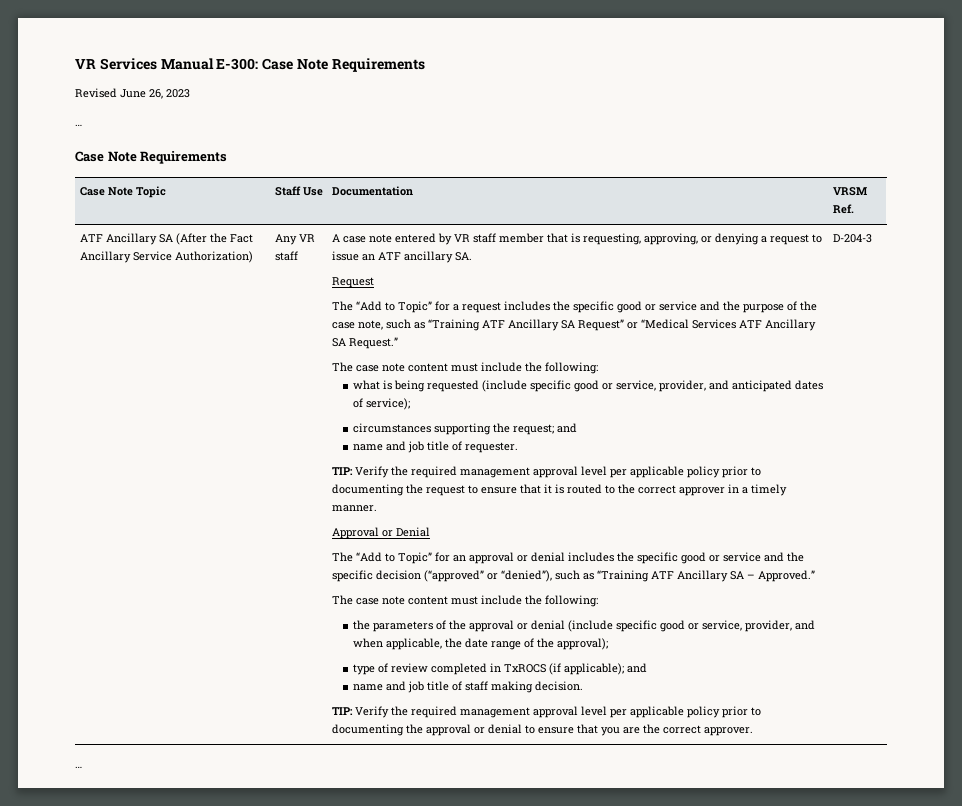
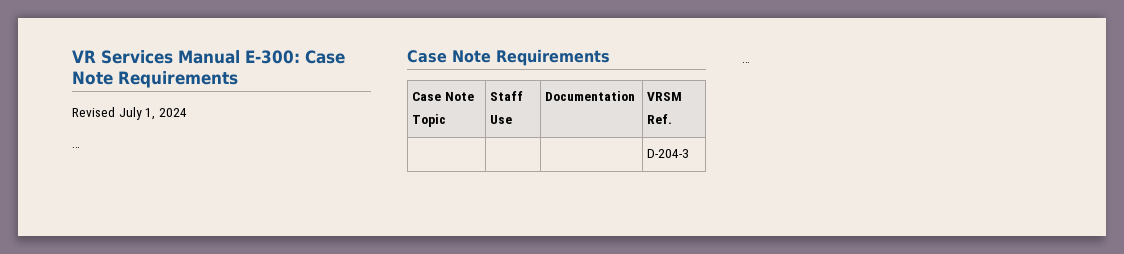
[120,89,190,99] June 26, 2023 -> [118,107,187,120] July 1, 2024
[79,233,253,245] [79,251,253,263] [274,234,315,245] [274,251,298,261] [331,233,822,245] [331,251,472,263] [331,277,374,288] [331,301,817,313] [331,319,816,331] [331,337,398,349] [331,362,598,374] [352,380,823,392] [352,398,410,410] [352,423,577,435] [352,441,518,453] [331,466,761,478] [331,484,787,496] [331,505,377,512] [331,527,430,539] [331,552,804,564] [331,570,815,582] [331,595,598,607] [352,620,815,632] [352,638,608,650] [352,663,647,675] [352,681,583,693] [331,706,761,718] [331,724,753,736] ATF Ancillary SA (After the Fact Ancillary Service Authorization) | Any VR staff | A case note entered by VR staff member that is requesting, approving, or denying a request to issue an ATF ancillary SA. // Request // The “Add to Topic” for a request includes the specific good or service and the purpose of the case note, such as “Training ATF Ancillary SA Request” or “Medical Services ATF Ancillary SA Request.” // The case note content must include the following: // what is being requested (include specific good or service, provider, and anticipated dates of service); // circumstances supporting the request; and // name and job title of requester. // TIP: Verify the required management approval level per applicable policy prior to documenting the request to ensure that it is routed to the correct approver in a timely manner. // Approval or Denial // The “Add to Topic” for an approval or denial includes the specific good or service and the specific decision (“approved” or “denied”), such as “Training ATF Ancillary SA – Approved.” // The case note content must include the following: // the parameters of the approval or denial (include specific good or service, provider, and when applicable, the date range of the approval); // type of review completed in TxROCS (if applicable); and // name and job title of staff making decision. // TIP: Verify the required management approval level per applicable policy prior to documenting the approval or denial to ensure that you are the correct approver. -> (673, 119) | |

